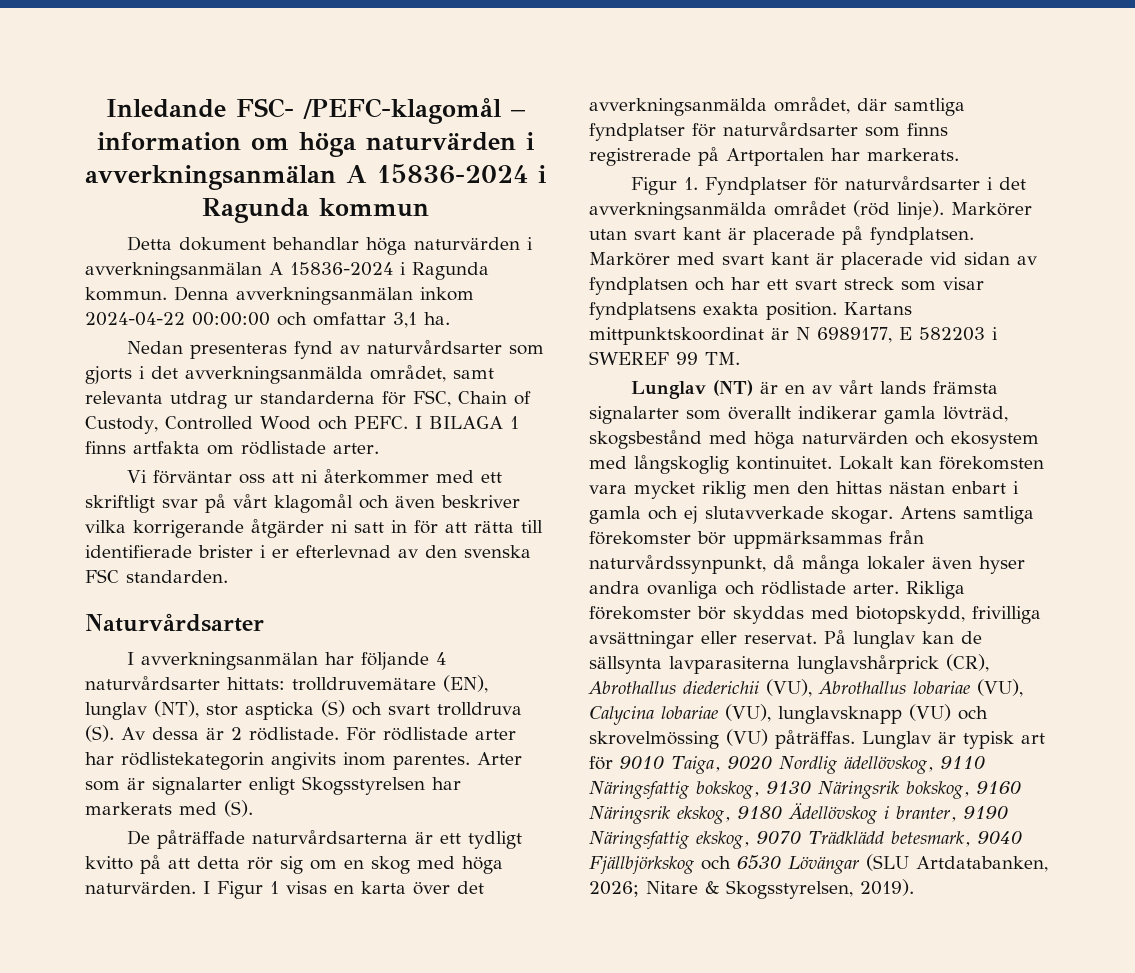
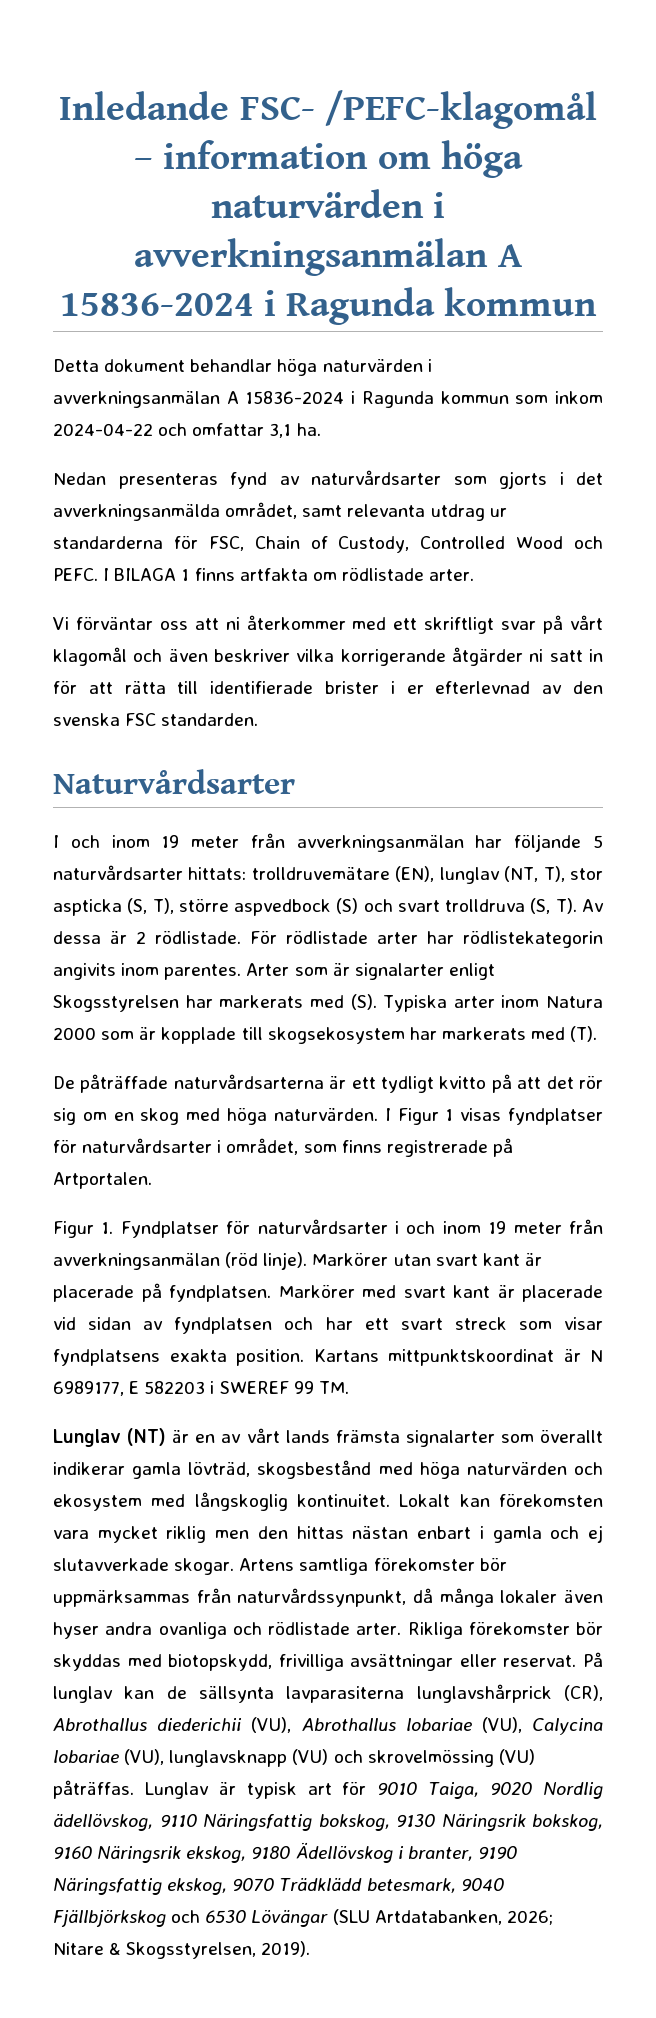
[85,286,413,305] kommun. Denna avverkningsanmälan -> [440,391,549,404] kommun som
[192,312,270,326] 00:00:00 -> (153, 429) none
(135, 658) none -> [70,833,285,848] och inom 19 meter från
[436,652,447,665] 4 -> [593,835,603,848] 5
[154,700,314,720] (NT), stor aspticka -> [504,866,604,882] [53,898,332,916] (NT, T), stor aspticka (S, T), större aspvedbock
[85,725,114,742] (S). -> [530,898,577,914] (S, T).
(253, 808) none -> [383,995,603,1012] [53,1026,598,1044] Typiska arter inom Natura 2000 som är kopplade till skogsekosystem har markerats med (T).
[197,856,240,869] detta -> [546,1076,574,1089] det
[334,881,484,895] [589,97,965,116] en karta över det avverkningsanmälda området, där samtliga -> (502, 1114) none
(858, 129) none -> [217,1138,299,1155] i området,
[726,148,959,166] Artportalen har markerats. -> [53,1172,152,1189] Artportalen.
[999,177,1027,190] [589,201,846,220] det avverkningsanmälda området -> [406,1219,603,1234] [53,1253,220,1270] och inom 19 meter från avverkningsanmälan

